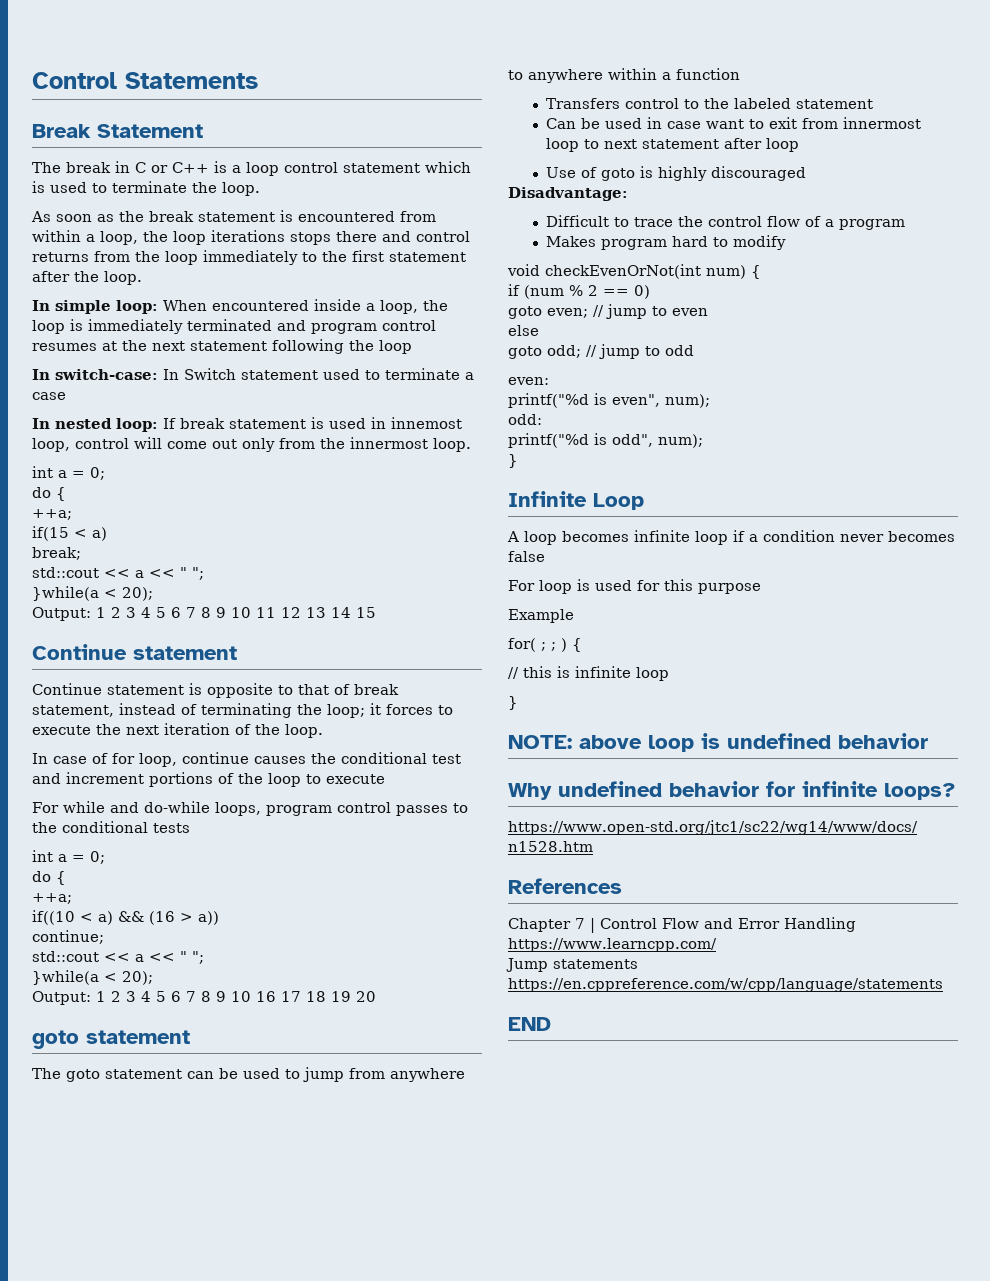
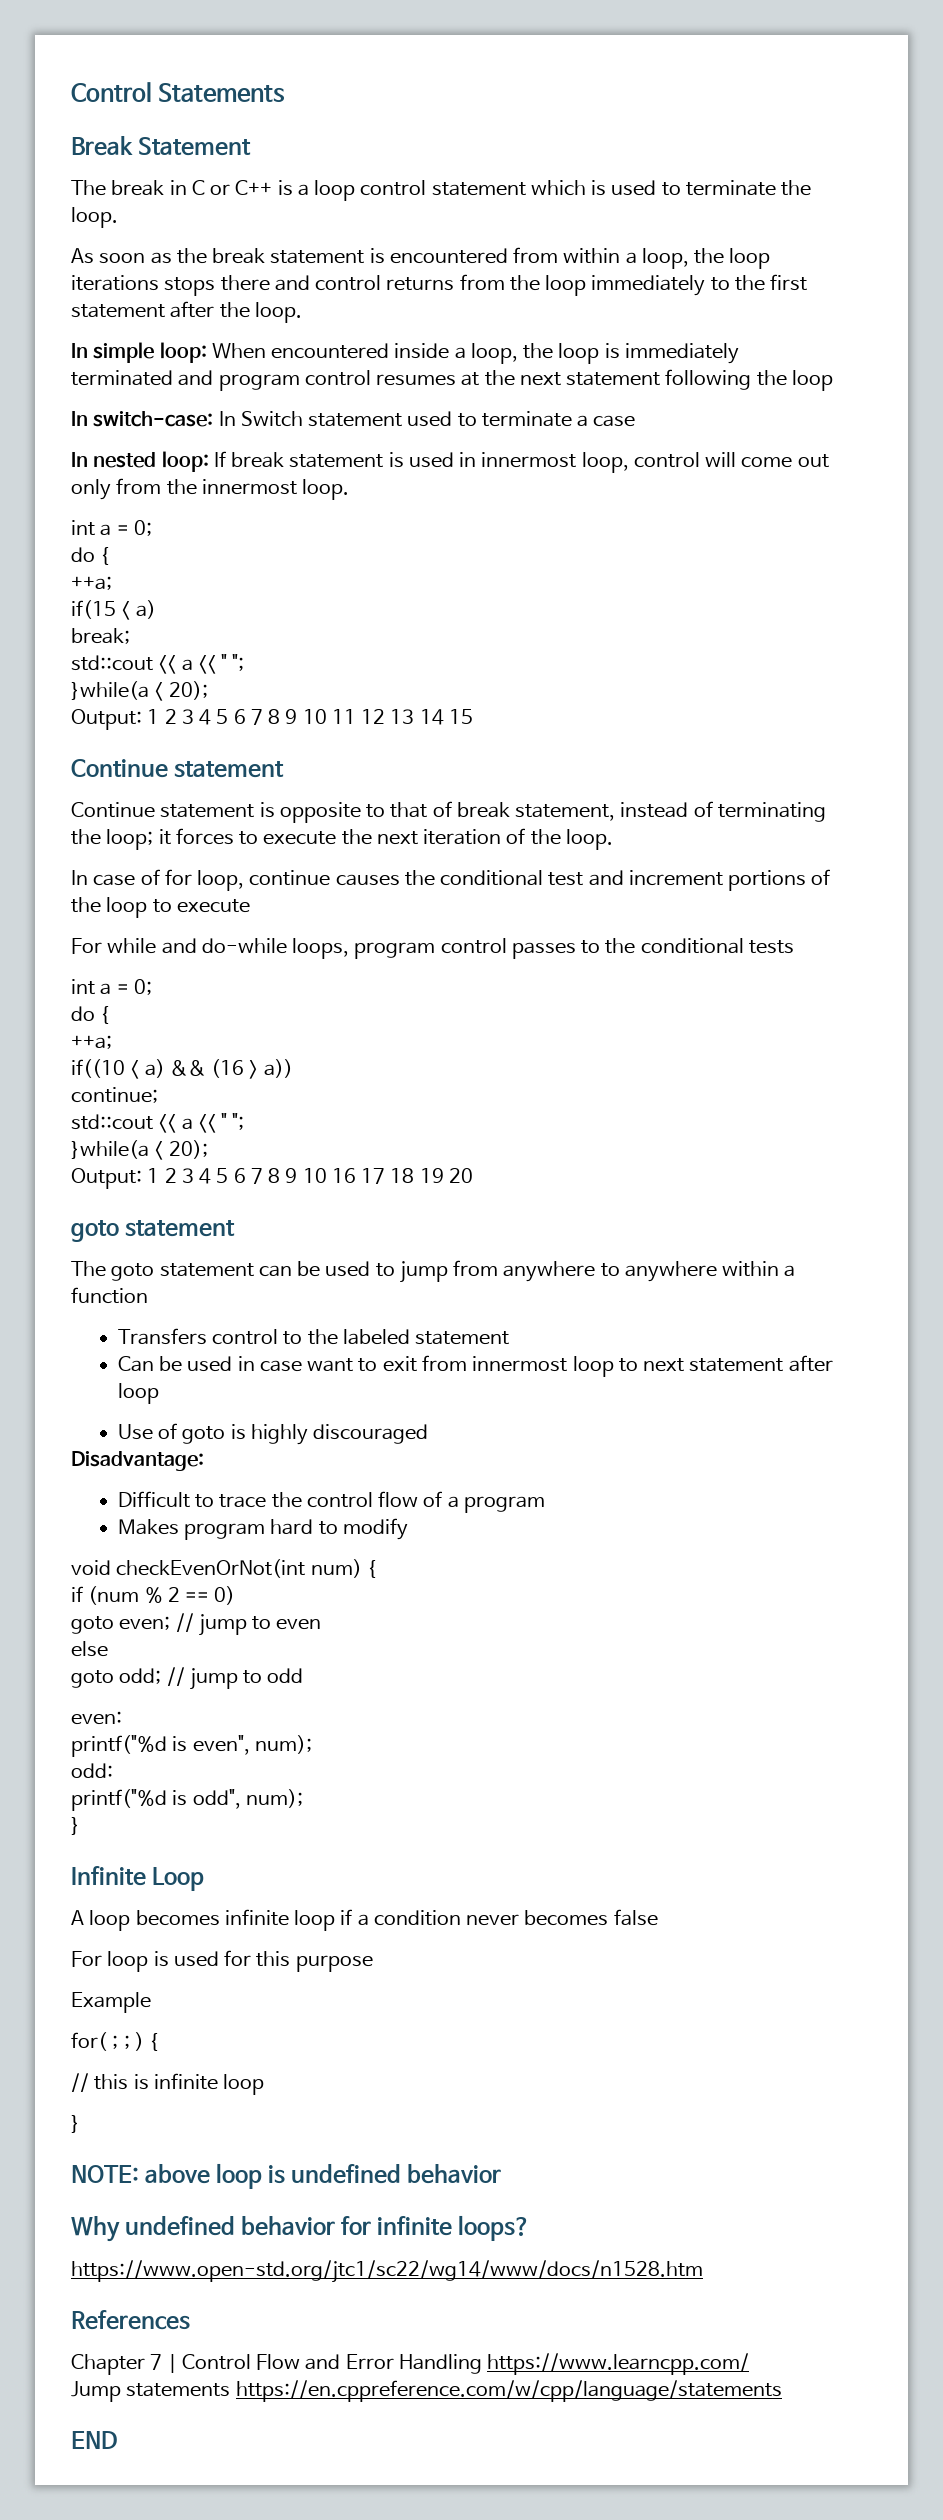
[391,417,462,429] innemost -> [481,452,577,468] innermost

